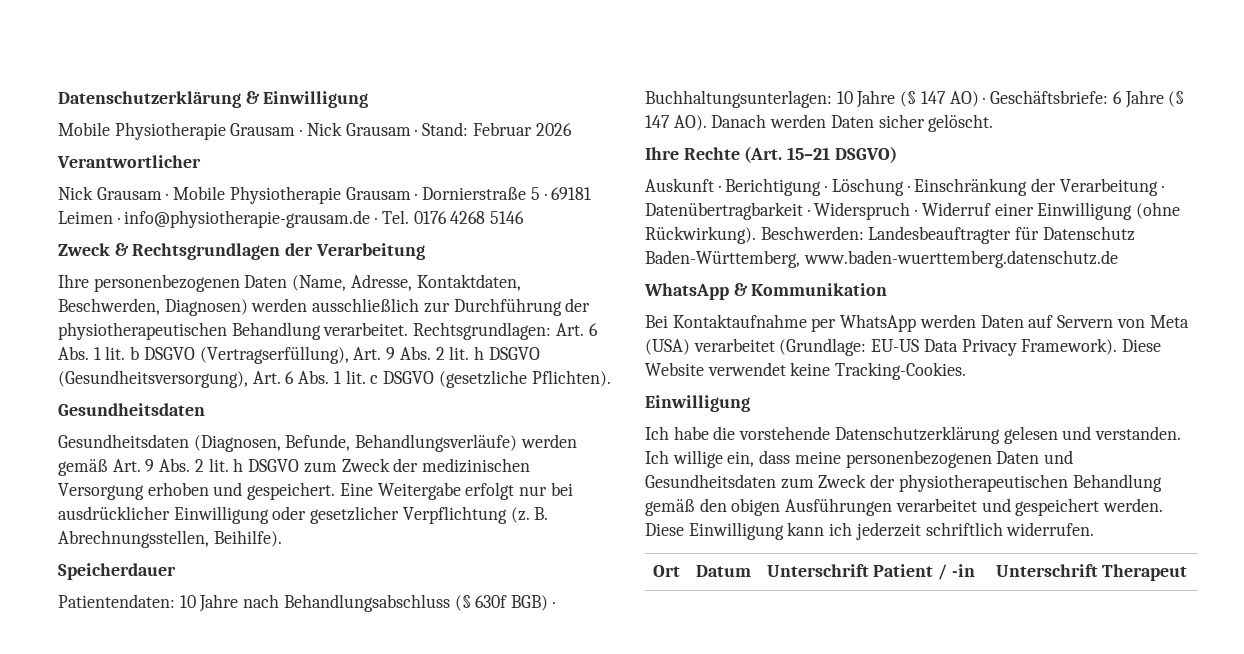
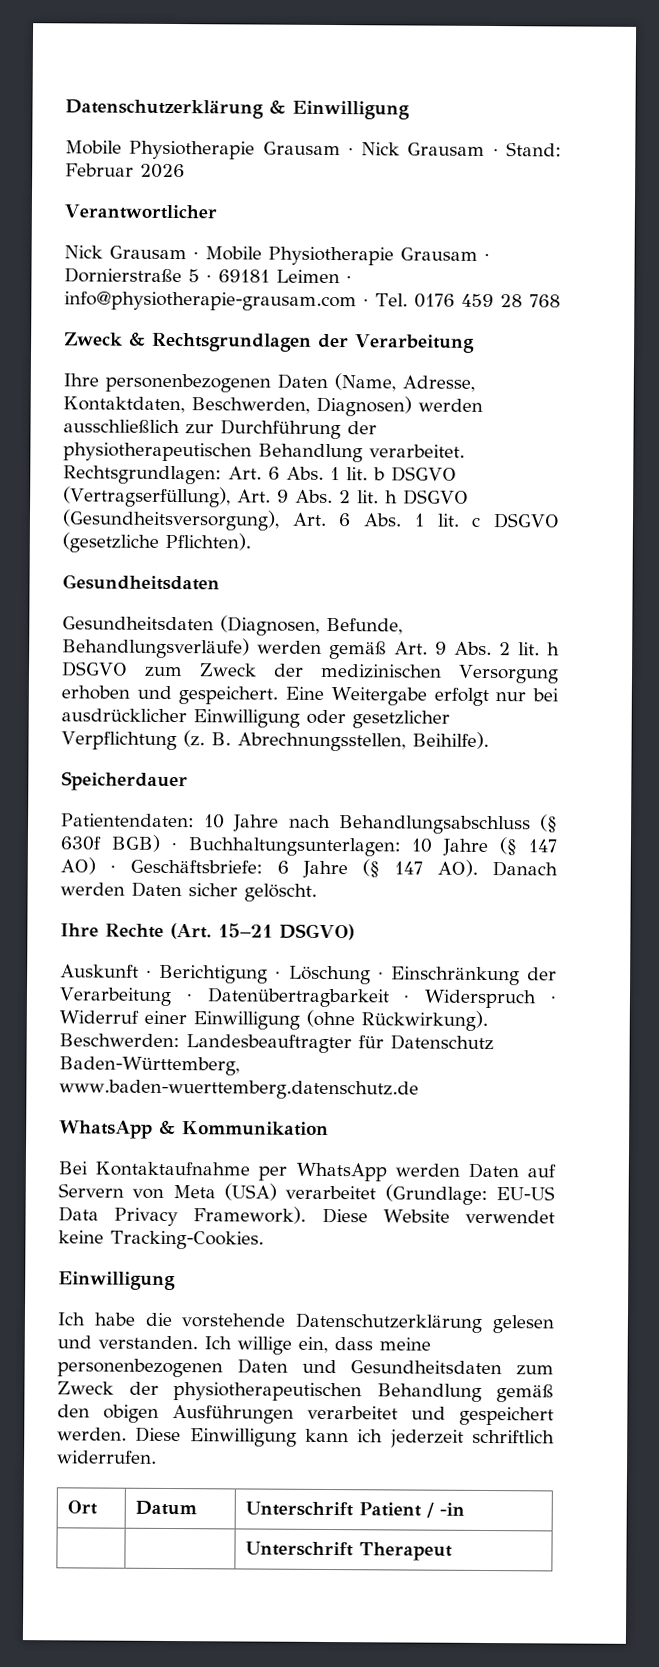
[124,210,371,228] info@physiotherapie-grausam.de -> [64,291,357,312] info@physiotherapie-grausam.com
[450,211,525,224] 4268 5146 -> [460,293,561,308] 459 28 768
(975, 570) none -> (466, 1509) // |

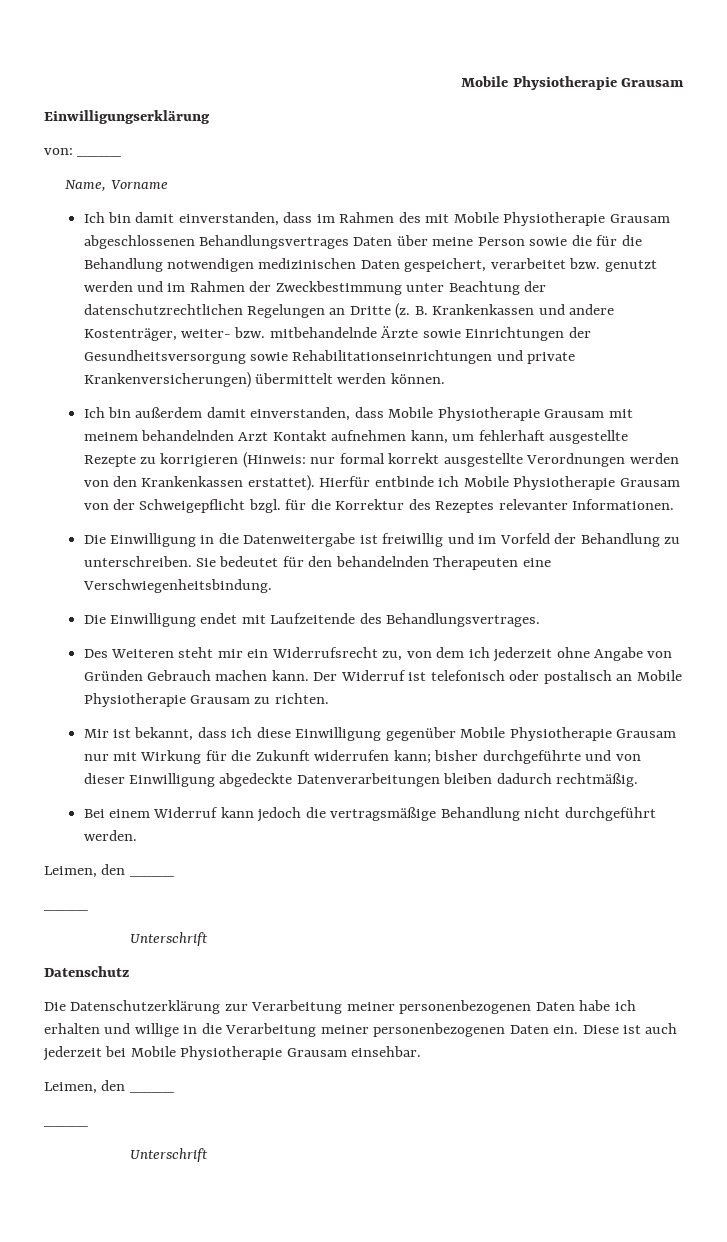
[65,99,410,120] [65,140,562,160] [65,163,185,179] [64,204,217,220] [64,245,490,266] [64,267,352,284] [64,291,561,312] [64,331,475,353] [63,373,475,393] [63,395,483,417] [63,419,377,440] [63,442,465,463] [63,465,457,485] [63,486,469,508] [62,509,561,531] [62,532,251,553] [62,574,220,591] [62,615,403,636] [62,637,560,660] [61,661,560,684] [61,685,559,706] [61,708,450,729] [61,730,489,752] [61,771,188,792] [61,813,558,835] [60,834,557,857] [60,857,558,879] [60,881,317,902] [60,923,355,941] [60,964,557,986] [59,987,556,1009] [59,1009,488,1031] [59,1033,494,1054] [59,1056,240,1076] [59,1079,419,1100] [59,1119,329,1139] [58,1161,556,1182] [58,1183,555,1206] [58,1206,555,1227] [58,1230,264,1250] [58,1271,176,1291] [57,1312,554,1334] [57,1335,431,1355] [57,1358,554,1378] [57,1381,554,1403] [57,1404,554,1426] [57,1426,555,1448] [57,1450,157,1464] [67,1500,99,1515] [135,1500,198,1516] [245,1501,466,1518] [245,1541,454,1561] Datenschutzerklärung & Einwilligung // Mobile Physiotherapie Grausam · Nick Grausam · Stand: Februar 2026 // Verantwortlicher // Nick Grausam · Mobile Physiotherapie Grausam · Dornierstraße 5 · 69181 Leimen · info@physiotherapie-grausam.com · Tel. 0176 459 28 768 // Zweck & Rechtsgrundlagen der Verarbeitung // Ihre personenbezogenen Daten (Name, Adresse, Kontaktdaten, Beschwerden, Diagnosen) werden ausschließlich zur Durchführung der physiotherapeutischen Behandlung verarbeitet. Rechtsgrundlagen: Art. 6 Abs. 1 lit. b DSGVO (Vertragserfüllung), Art. 9 Abs. 2 lit. h DSGVO (Gesundheitsversorgung), Art. 6 Abs. 1 lit. c DSGVO (gesetzliche Pflichten). // Gesundheitsdaten // Gesundheitsdaten (Diagnosen, Befunde, Behandlungsverläufe) werden gemäß Art. 9 Abs. 2 lit. h DSGVO zum Zweck der medizinischen Versorgung erhoben und gespeichert. Eine Weitergabe erfolgt nur bei ausdrücklicher Einwilligung oder gesetzlicher Verpflichtung (z. B. Abrechnungsstellen, Beihilfe). // Speicherdauer // Patientendaten: 10 Jahre nach Behandlungsabschluss (§ 630f BGB) · Buchhaltungsunterlagen: 10 Jahre (§ 147 AO) · Geschäftsbriefe: 6 Jahre (§ 147 AO). Danach werden Daten sicher gelöscht. // Ihre Rechte (Art. 15–21 DSGVO) // Auskunft · Berichtigung · Löschung · Einschränkung der Verarbeitung · Datenübertragbarkeit · Widerspruch · Widerruf einer Einwilligung (ohne Rückwirkung). Beschwerden: Landesbeauftragter für Datenschutz Baden-Württemberg, www.baden-wuerttemberg.datenschutz.de // WhatsApp & Kommunikation // Bei Kontaktaufnahme per WhatsApp werden Daten auf Servern von Meta (USA) verarbeitet (Grundlage: EU-US Data Privacy Framework). Diese Website verwendet keine Tracking-Cookies. // Einwilligung // Ich habe die vorstehende Datenschutzerklärung gelesen und verstanden. Ich willige ein, dass meine personenbezogenen Daten und Gesundheitsdaten zum Zweck der physiotherapeutischen Behandlung gemäß den obigen Ausführungen verarbeitet und gespeichert werden. Diese Einwilligung kann ich jederzeit schriftlich widerrufen. // Ort | Datum | Unterschrift Patient / -in // | | Unterschrift Therapeut -> [461,76,685,90] [44,110,210,124] [44,148,73,155] [77,155,122,157] [65,180,168,192] [83,212,670,226] [83,235,642,249] [83,258,657,272] [83,281,547,295] [83,303,615,319] [83,326,591,341] [83,350,576,364] [83,372,445,388] [83,407,633,421] [83,430,629,444] [83,452,679,468] [83,475,680,491] [83,499,675,513] [83,533,681,547] [83,556,551,570] [82,579,272,593] [83,613,541,627] [83,647,673,662] [83,670,682,684] [83,693,329,707] [83,727,677,741] [83,750,641,764] [83,773,639,787] [83,807,656,822] [83,830,137,841] [44,864,126,878] [129,875,174,877] [44,909,88,911] [129,932,208,946] [44,966,129,977] [44,1000,636,1014] [44,1023,678,1037] [43,1046,422,1061] [44,1080,126,1094] [129,1091,174,1093] [44,1125,88,1127] [129,1148,208,1162] Mobile Physiotherapie Grausam // Einwilligungserklärung // von: ____ // Name, Vorname // Ich bin damit einverstanden, dass im Rahmen des mit Mobile Physiotherapie Grausam abgeschlossenen Behandlungsvertrages Daten über meine Person sowie die für die Behandlung notwendigen medizinischen Daten gespeichert, verarbeitet bzw. genutzt werden und im Rahmen der Zweckbestimmung unter Beachtung der datenschutzrechtlichen Regelungen an Dritte (z. B. Krankenkassen und andere Kostenträger, weiter- bzw. mitbehandelnde Ärzte sowie Einrichtungen der Gesundheitsversorgung sowie Rehabilitationseinrichtungen und private Krankenversicherungen) übermittelt werden können. // Ich bin außerdem damit einverstanden, dass Mobile Physiotherapie Grausam mit meinem behandelnden Arzt Kontakt aufnehmen kann, um fehlerhaft ausgestellte Rezepte zu korrigieren (Hinweis: nur formal korrekt ausgestellte Verordnungen werden von den Krankenkassen erstattet). Hierfür entbinde ich Mobile Physiotherapie Grausam von der Schweigepflicht bzgl. für die Korrektur des Rezeptes relevanter Informationen. // Die Einwilligung in die Datenweitergabe ist freiwillig und im Vorfeld der Behandlung zu unterschreiben. Sie bedeutet für den behandelnden Therapeuten eine Verschwiegenheitsbindung. // Die Einwilligung endet mit Laufzeitende des Behandlungsvertrages. // Des Weiteren steht mir ein Widerrufsrecht zu, von dem ich jederzeit ohne Angabe von Gründen Gebrauch machen kann. Der Widerruf ist telefonisch oder postalisch an Mobile Physiotherapie Grausam zu richten. // Mir ist bekannt, dass ich diese Einwilligung gegenüber Mobile Physiotherapie Grausam nur mit Wirkung für die Zukunft widerrufen kann; bisher durchgeführte und von dieser Einwilligung abgedeckte Datenverarbeitungen bleiben dadurch rechtmäßig. // Bei einem Widerruf kann jedoch die vertragsmäßige Behandlung nicht durchgeführt werden. // Leimen, den ____ // ____ // Unterschrift // Datenschutz // Die Datenschutzerklärung zur Verarbeitung meiner personenbezogenen Daten habe ich erhalten und willige in die Verarbeitung meiner personenbezogenen Daten ein. Diese ist auch jederzeit bei Mobile Physiotherapie Grausam einsehbar. // Leimen, den ____ // ____ // Unterschrift

